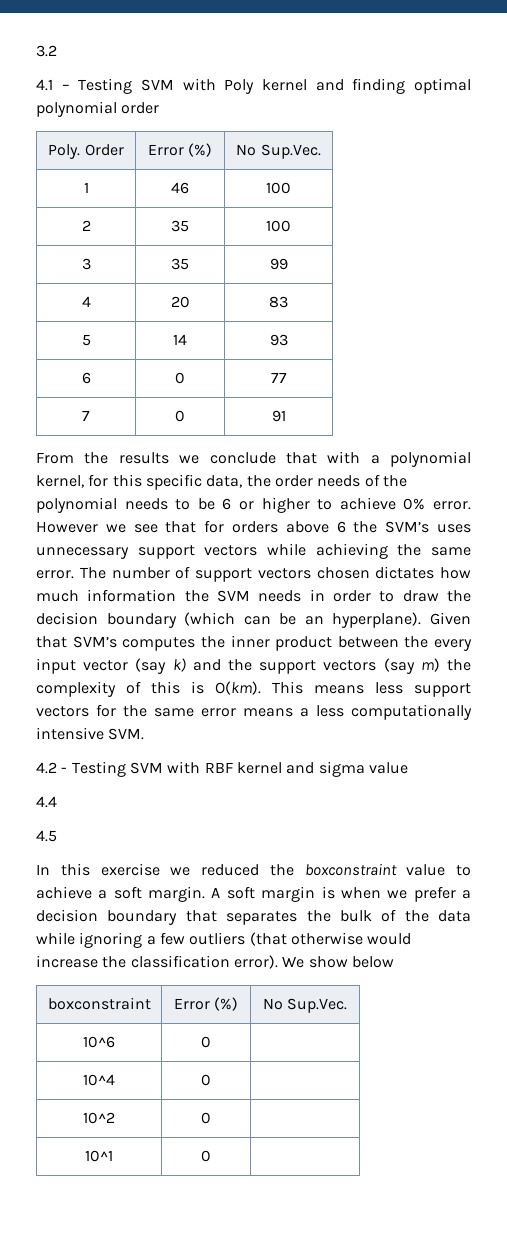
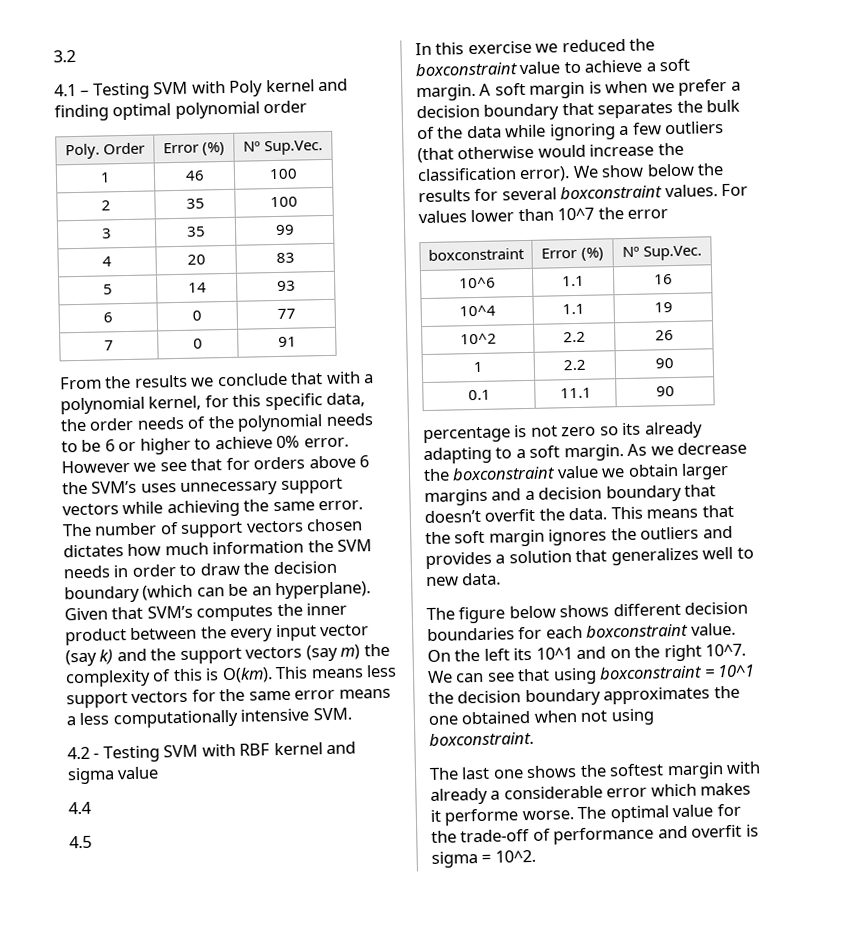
(394, 962) none -> [697,162,725,176] [418,183,749,203] [418,207,669,224] the results for several boxconstraint values. For values lower than 10^7 the error
[200,1036,211,1048] 0 | -> [562,275,585,287] [653,274,673,285] 1.1 | 16
[200,1074,211,1086] 0 | -> [562,303,585,315] [653,302,673,313] 1.1 | 19
[200,1112,211,1124] [85,1150,113,1162] [200,1150,211,1162] 0 | // 10^1 | 0 | -> [563,331,586,343] [654,330,674,341] [473,361,483,373] [563,359,586,371] [654,358,674,369] [467,389,491,401] [559,387,592,399] [655,386,675,397] [423,421,703,444] [423,441,748,465] [423,462,730,482] [424,484,717,507] [424,504,734,524] [425,525,733,547] [425,546,754,570] [426,572,502,587] [426,601,749,624] [427,622,736,642] [427,643,747,663] [427,664,756,685] [428,685,740,707] [428,708,655,726] [429,731,534,747] [429,761,762,781] [430,782,752,806] [430,803,741,826] [431,824,759,845] [431,849,536,868] 2.2 | 26 // 1 | 2.2 | 90 // 0.1 | 11.1 | 90 // percentage is not zero so its already adapting to a soft margin. As we decrease the boxconstraint value we obtain larger margins and a decision boundary that doesn’t overfit the data. This means that the soft margin ignores the outliers and provides a solution that generalizes well to new data. // The figure below shows different decision boundaries for each boxconstraint value. On the left its 10^1 and on the right 10^7. We can see that using boxconstraint = 10^1 the decision boundary approximates the one obtained when not using boxconstraint. // The last one shows the softest margin with already a considerable error which makes it performe worse. The optimal value for the trade-off of performance and overfit is sigma = 10^2.

